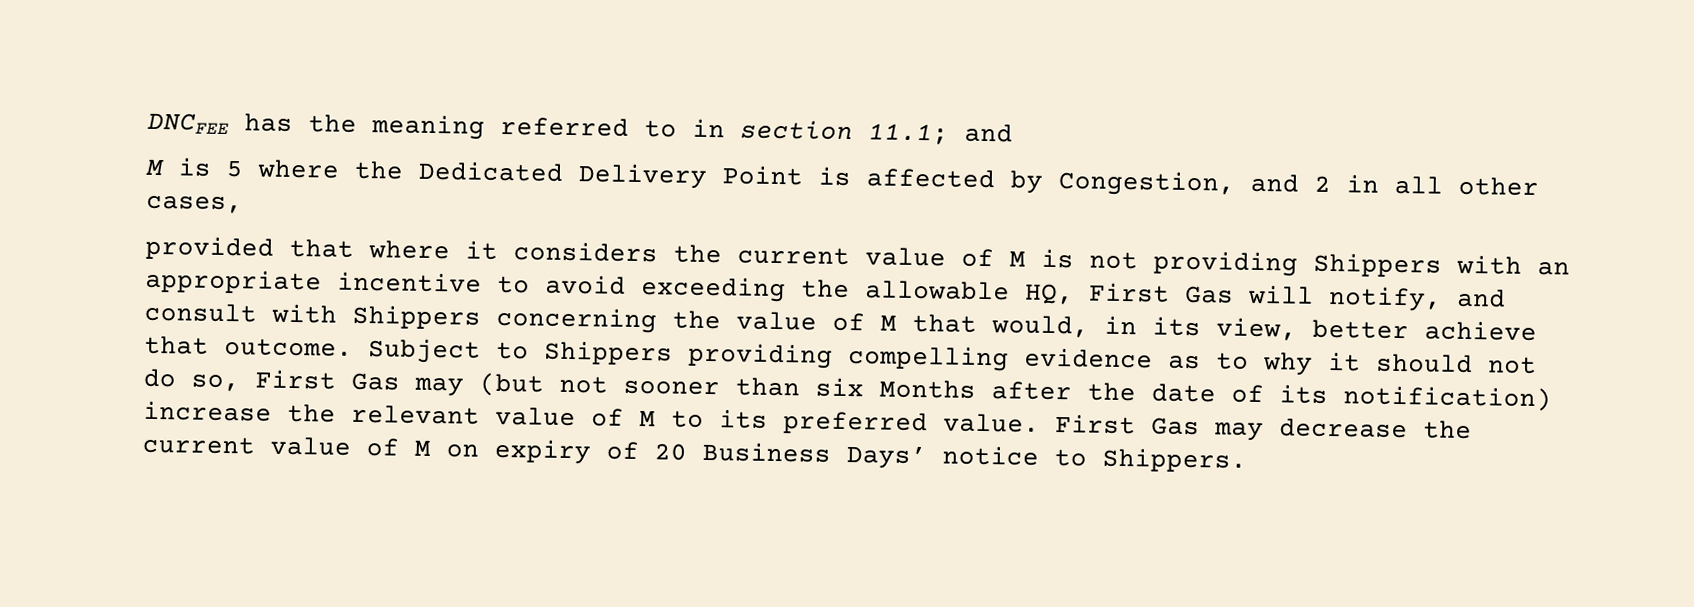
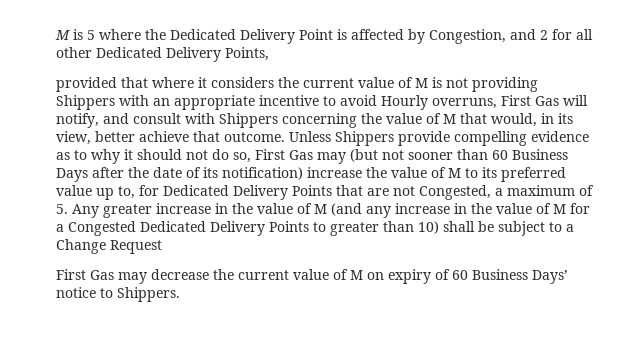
[147,112,1014,145] DNCFEE has the meaning referred to in section 11.1; and // -> (54, 35) none
[1346,174,1380,193] in -> [551,29,572,40] for
[146,195,244,214] cases, -> [95,47,269,62] Dedicated Delivery Points,
[641,276,1075,305] exceeding the allowable HQ, -> [380,95,497,110] Hourly overruns,
[368,338,834,369] Subject to Shippers providing -> [288,131,450,146] Unless Shippers provide
[815,377,977,399] six Months -> [491,149,568,160] [55,168,88,182] 60 Business Days
[351,404,481,425] relevant -> (387, 172) none
[943,413,1041,433] value. -> [55,185,594,200] [55,203,590,218] [55,221,574,236] [55,239,162,254] value up to, for Dedicated Delivery Points that are not Congested, a maximum of 5. Any greater increase in the value of M (and any increase in the value of M for a Congested Dedicated Delivery Points to greater than 10) shall be subject to a Change Request //
[654,443,688,461] 20 -> [451,270,468,280] 60

